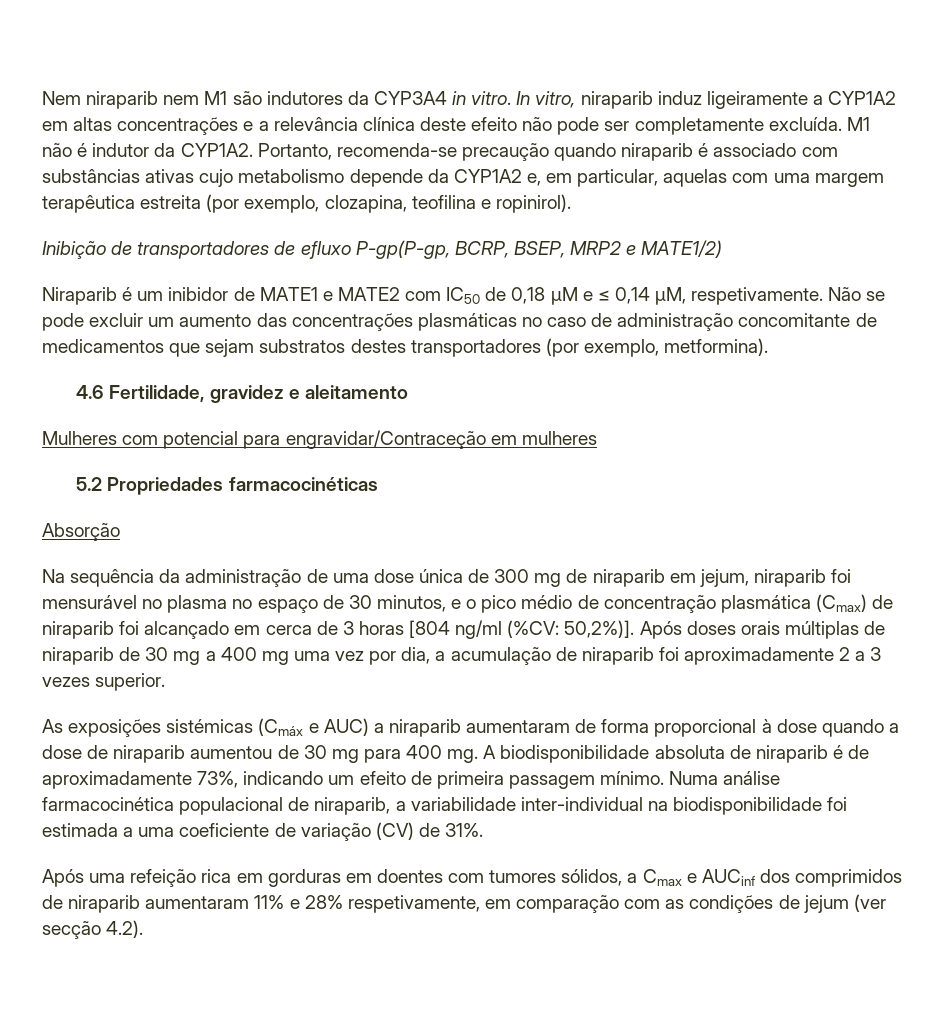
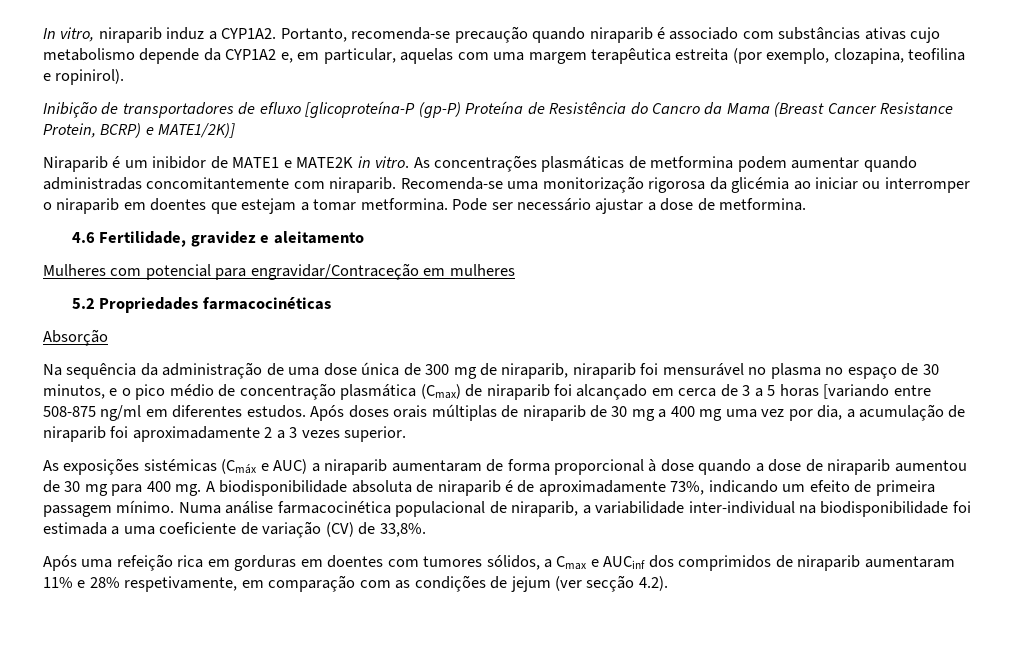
[42,91,897,109] [42,117,870,135] [42,143,176,157] Nem niraparib nem M1 são indutores da CYP3A4 in vitro. In vitro, niraparib induz ligeiramente a CYP1A2 em altas concentrações e a relevância clínica deste efeito não pode ser completamente excluída. M1 não é indutor da -> [43,27,217,43] In vitro, niraparib induz a
[355,240,723,259] P-gp(P-gp, BCRP, BSEP, MRP2 e MATE1/2) -> [305,101,954,118] [43,123,236,138] [glicoproteína-P (gp-P) Proteína de Resistência do Cancro da Mama (Breast Cancer Resistance Protein, BCRP) e MATE1/2K)]
[337,287,886,305] [42,313,877,331] [42,338,769,357] MATE2 com IC50 de 0,18 µM e ≤ 0,14 µM, respetivamente. Não se pode excluir um aumento das concentrações plasmáticas no caso de administração concomitante de medicamentos que sejam substratos destes transportadores (por exemplo, metformina). -> [296,155,917,172] [43,176,970,193] [43,198,807,214] MATE2K in vitro. As concentrações plasmáticas de metformina podem aumentar quando administradas concomitantemente com niraparib. Recomenda-se uma monitorização rigorosa da glicémia ao iniciar ou interromper o niraparib em doentes que estejam a tomar metformina. Pode ser necessário ajustar a dose de metformina.
[592,569,749,587] niraparib em jejum, -> [501,363,569,379] niraparib,
[358,620,635,639] horas [804 ng/ml (%CV: 50,2%)]. -> [754,384,931,399] [43,405,306,421] a 5 horas [variando entre 508-875 ng/ml em diferentes estudos.
[445,823,484,837] 31%. -> [379,523,426,537] 33,8%.

